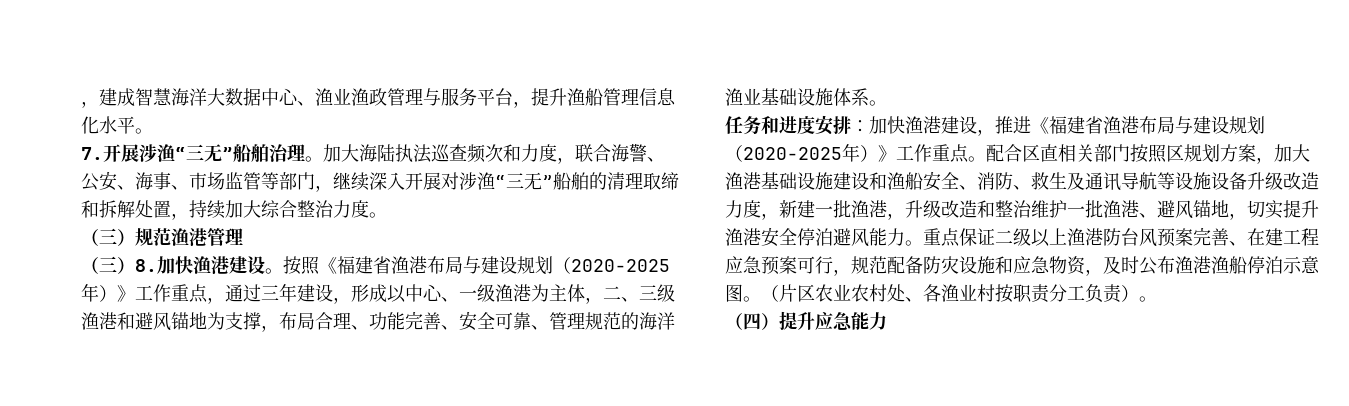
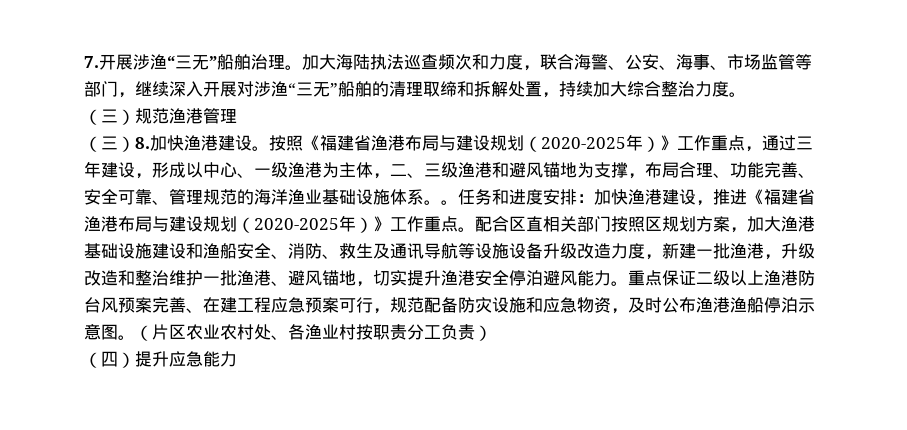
[81,88,676,108] [81,116,153,134] ，建成智慧海洋大数据中心、渔业渔政管理与服务平台，提升渔船管理信息化水平。 // -> (84, 62) none
(887, 103) // -> [441,200,458,205] 。
[1139,296,1157,302] 。 -> (492, 333) none

